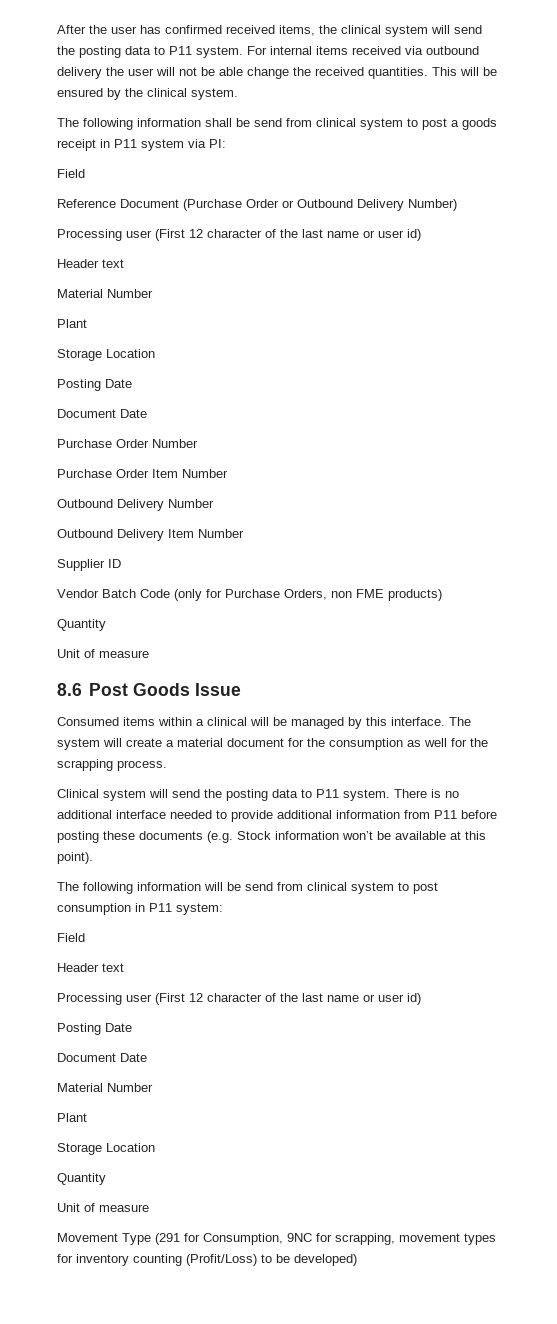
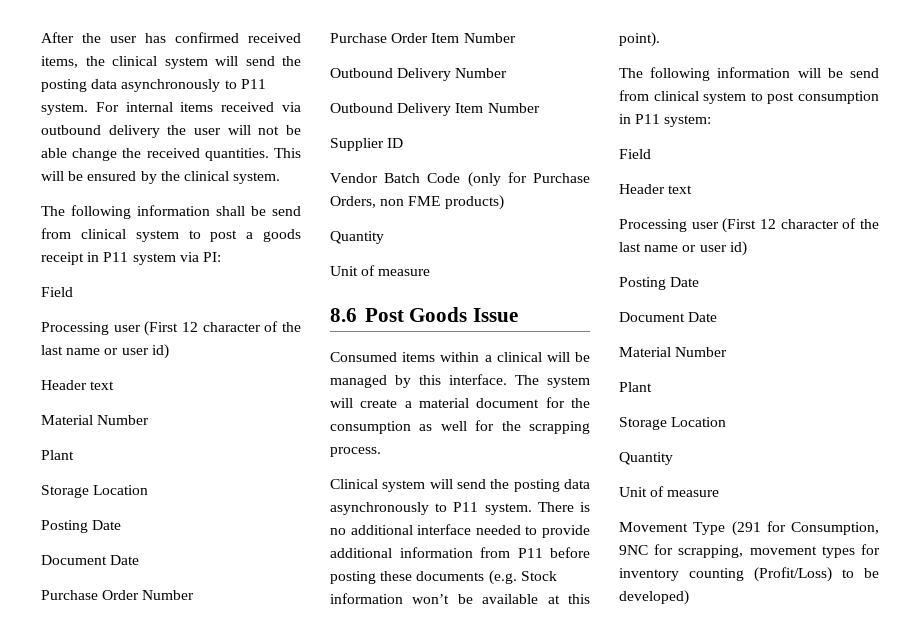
(151, 50) none -> [121,79,221,92] asynchronously
[57,199,457,211] // Reference Document (Purchase Order or Outbound Delivery Number) -> (73, 292) none
(298, 793) none -> [330,502,429,515] asynchronously

